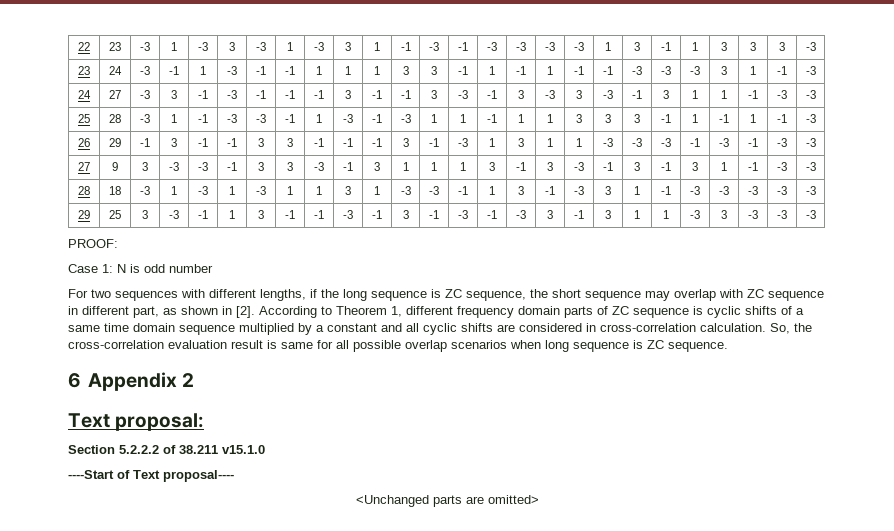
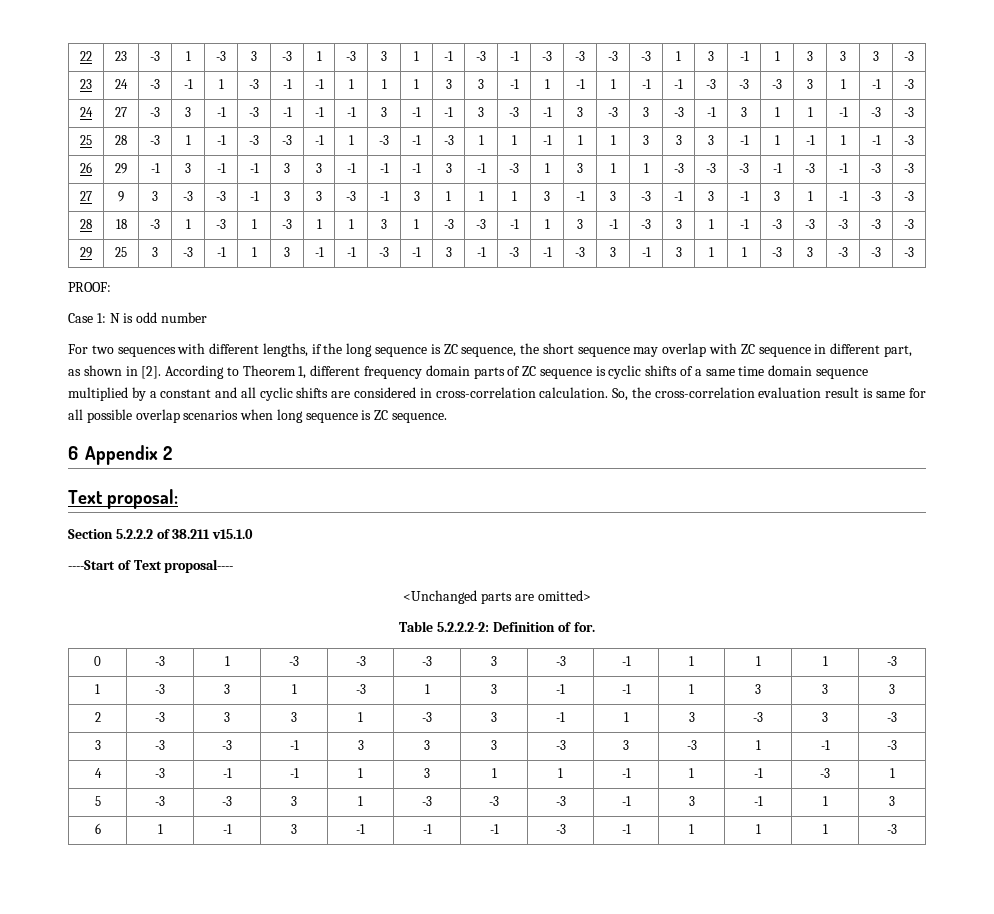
(539, 499) none -> [399,621,595,632] [94,656,101,666] [155,656,165,666] [224,656,230,666] [289,656,299,666] [355,656,366,666] [422,656,432,666] [491,656,497,666] [555,656,566,666] [621,656,631,666] [689,656,694,666] [755,656,761,666] [822,656,828,666] [887,656,897,666] [95,684,100,694] [155,684,165,694] [224,684,230,694] [291,684,297,694] [355,684,366,694] [424,684,430,694] [491,684,497,694] [556,684,565,694] [621,684,631,694] [689,684,694,694] [755,684,761,694] [822,684,828,694] [889,684,895,694] [94,712,101,722] [155,712,165,722] [224,712,230,722] [291,712,297,722] [358,712,363,722] [422,712,432,722] [491,712,497,722] [556,712,565,722] [623,712,629,722] [688,712,695,722] [753,712,763,722] [822,712,828,722] [887,712,897,722] [94,740,101,750] [155,740,165,750] [222,740,232,750] [289,740,299,750] [357,740,364,750] [424,740,430,750] [491,740,497,750] [555,740,566,750] [623,740,629,750] [686,740,697,750] [755,740,761,750] [820,740,830,750] [887,740,897,750] [94,768,102,778] [155,768,165,778] [222,768,232,778] [289,768,299,778] [358,768,363,778] [424,768,430,778] [491,768,497,778] [558,768,563,778] [621,768,631,778] [689,768,694,778] [753,768,763,778] [820,768,830,778] [889,768,895,778] [94,796,101,806] [155,796,165,806] [222,796,232,806] [291,796,297,806] [358,796,363,806] [422,796,432,806] [489,796,499,806] [555,796,566,806] [621,796,631,806] [688,796,695,806] [753,796,763,806] [822,796,828,806] [889,796,895,806] [94,823,101,834] [157,824,163,834] [222,824,232,834] [291,824,297,834] [356,824,365,834] [422,824,432,834] [489,824,499,834] [555,824,566,834] [621,824,631,834] [689,824,694,834] [755,824,761,834] [822,824,828,834] [887,824,897,834] // Table 5.2.2.2-2: Definition of for. // 0 | -3 | 1 | -3 | -3 | -3 | 3 | -3 | -1 | 1 | 1 | 1 | -3 // 1 | -3 | 3 | 1 | -3 | 1 | 3 | -1 | -1 | 1 | 3 | 3 | 3 // 2 | -3 | 3 | 3 | 1 | -3 | 3 | -1 | 1 | 3 | -3 | 3 | -3 // 3 | -3 | -3 | -1 | 3 | 3 | 3 | -3 | 3 | -3 | 1 | -1 | -3 // 4 | -3 | -1 | -1 | 1 | 3 | 1 | 1 | -1 | 1 | -1 | -3 | 1 // 5 | -3 | -3 | 3 | 1 | -3 | -3 | -3 | -1 | 3 | -1 | 1 | 3 // 6 | 1 | -1 | 3 | -1 | -1 | -1 | -3 | -1 | 1 | 1 | 1 | -3

